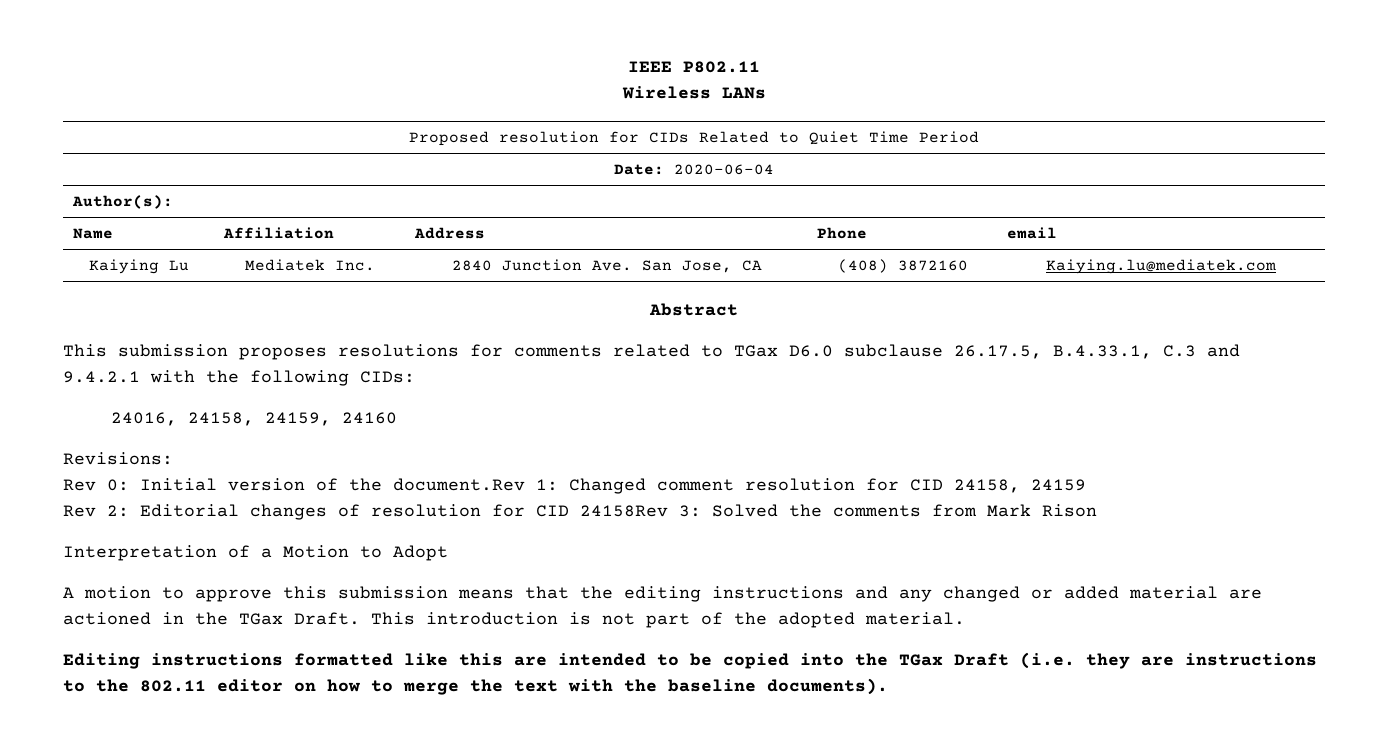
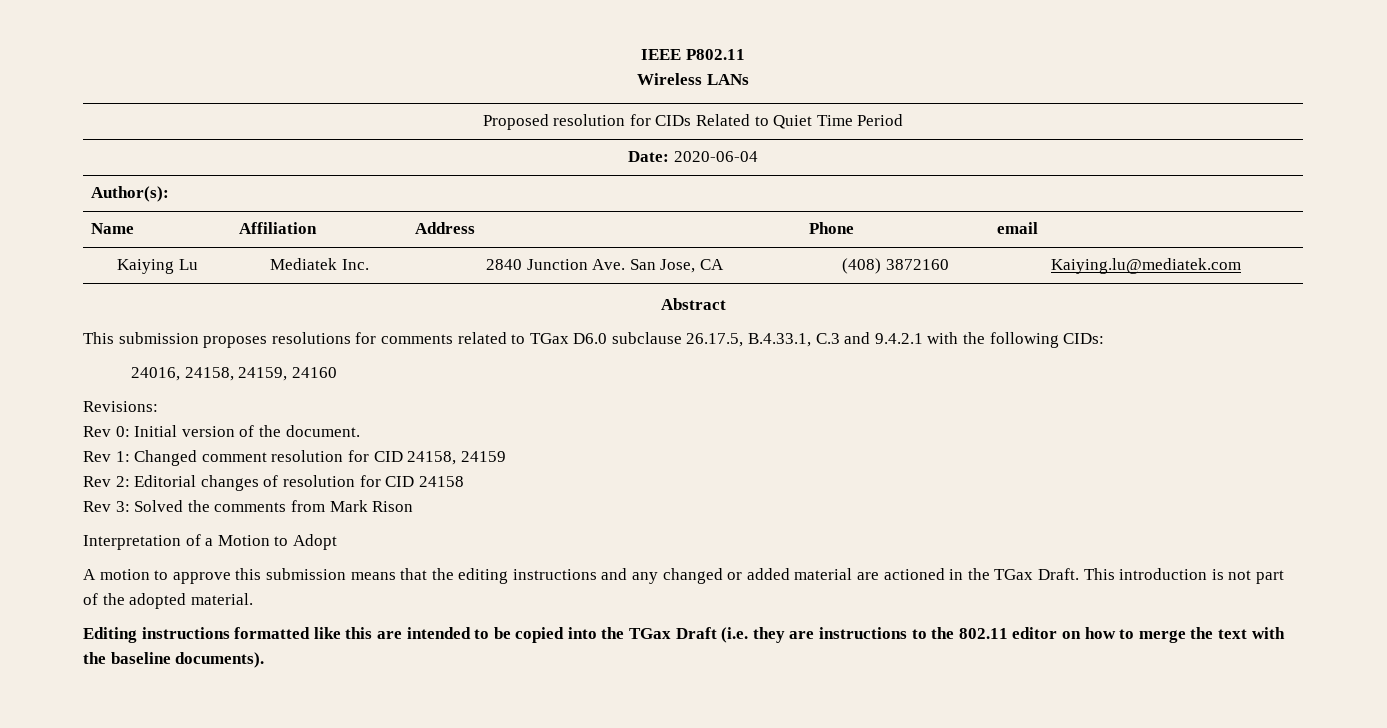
[393,478,525,491] document.Rev -> [285,425,360,437] [83,451,111,462] document. // Rev
[580,505,668,517] 24158Rev -> [418,476,464,487] [83,501,111,512] 24158 // Rev

